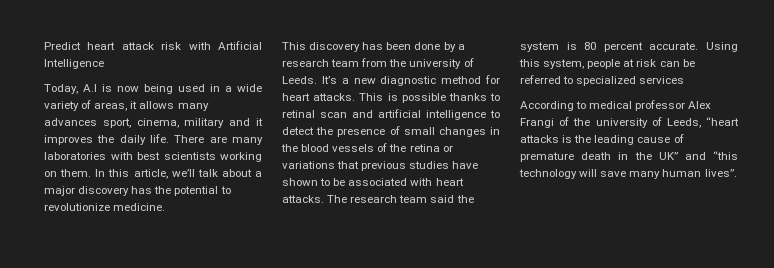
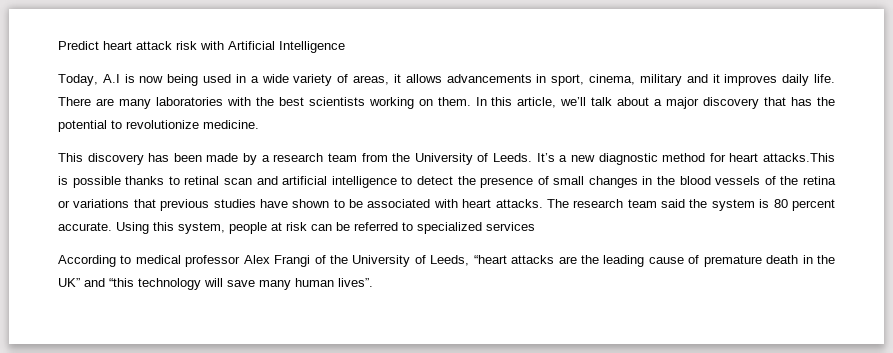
[177,103,209,111] [44,118,97,126] many advances -> [446,74,547,83] advancements in
[97,135,115,143] the -> (778, 80) none
(133, 156) none -> [255,97,274,106] the
(130, 191) none -> [764,97,787,106] that
[414,42,441,50] done -> [206,153,239,162] made
[409,59,462,69] university -> [414,153,473,165] University
[313,93,384,101] attacks. This -> [762,153,835,162] attacks.This
[595,118,648,128] university -> [352,255,411,267] University
[562,135,573,143] is -> [558,256,577,264] are

